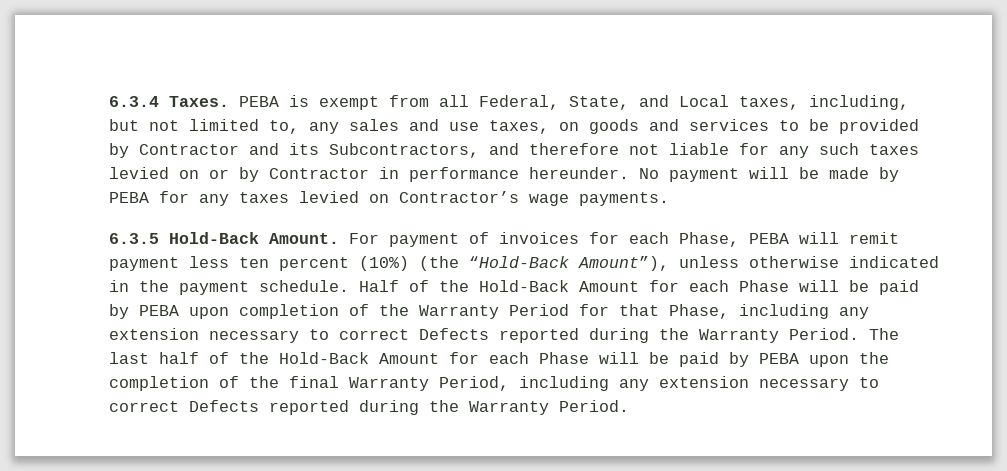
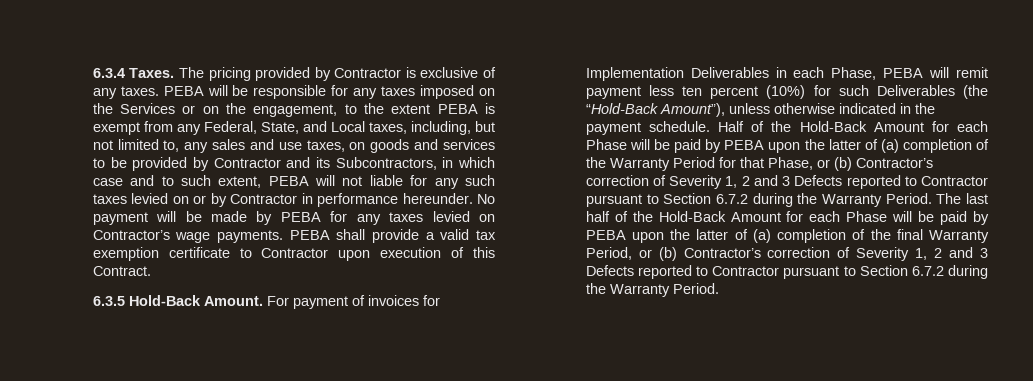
(229, 101) none -> [178,67,497,81] [92,85,495,99] [92,103,431,117] The pricing provided by Contractor is exclusive of any taxes. PEBA will be responsible for any taxes imposed on the Services or on the engagement, to the extent
[438,95,469,107] all -> [176,124,201,135] any
[488,143,619,155] and therefore -> [442,157,495,168] [92,175,336,188] in which case and to such extent, PEBA will
(669, 199) none -> [289,229,497,243] [92,247,496,261] [92,266,151,276] PEBA shall provide a valid tax exemption certificate to Contractor upon execution of this Contract.
(619, 238) none -> [585,67,787,81] Implementation Deliverables in
(409, 263) none -> [813,85,955,96] for such Deliverables
(229, 313) none -> [804,139,899,153] the latter of (a)
[738,304,869,319] [108,328,579,343] including any extension necessary to correct Defects reported -> [816,157,933,171] [585,175,988,189] [585,193,748,207] or (b) Contractor’s correction of Severity 1, 2 and 3 Defects reported to Contractor pursuant to Section 6.7.2
(889, 358) none -> [696,229,771,243] latter of (a)
[518,376,879,391] [108,400,349,415] including any extension necessary to correct Defects reported -> [638,247,988,261] [585,265,944,279] or (b) Contractor’s correction of Severity 1, 2 and 3 Defects reported to Contractor pursuant to Section 6.7.2

